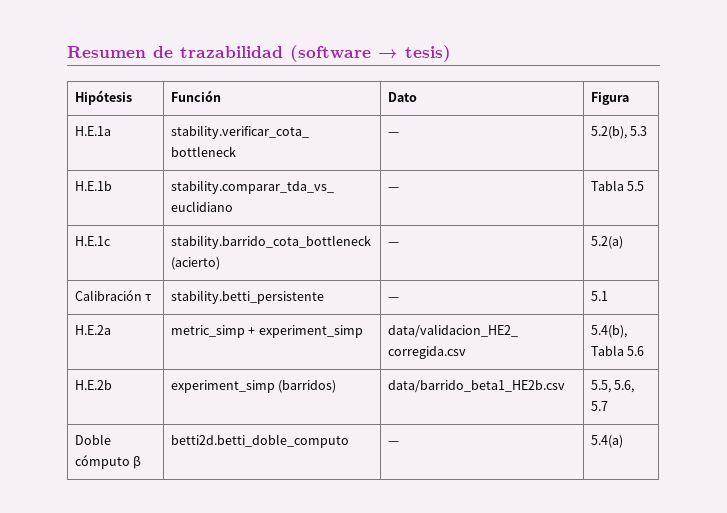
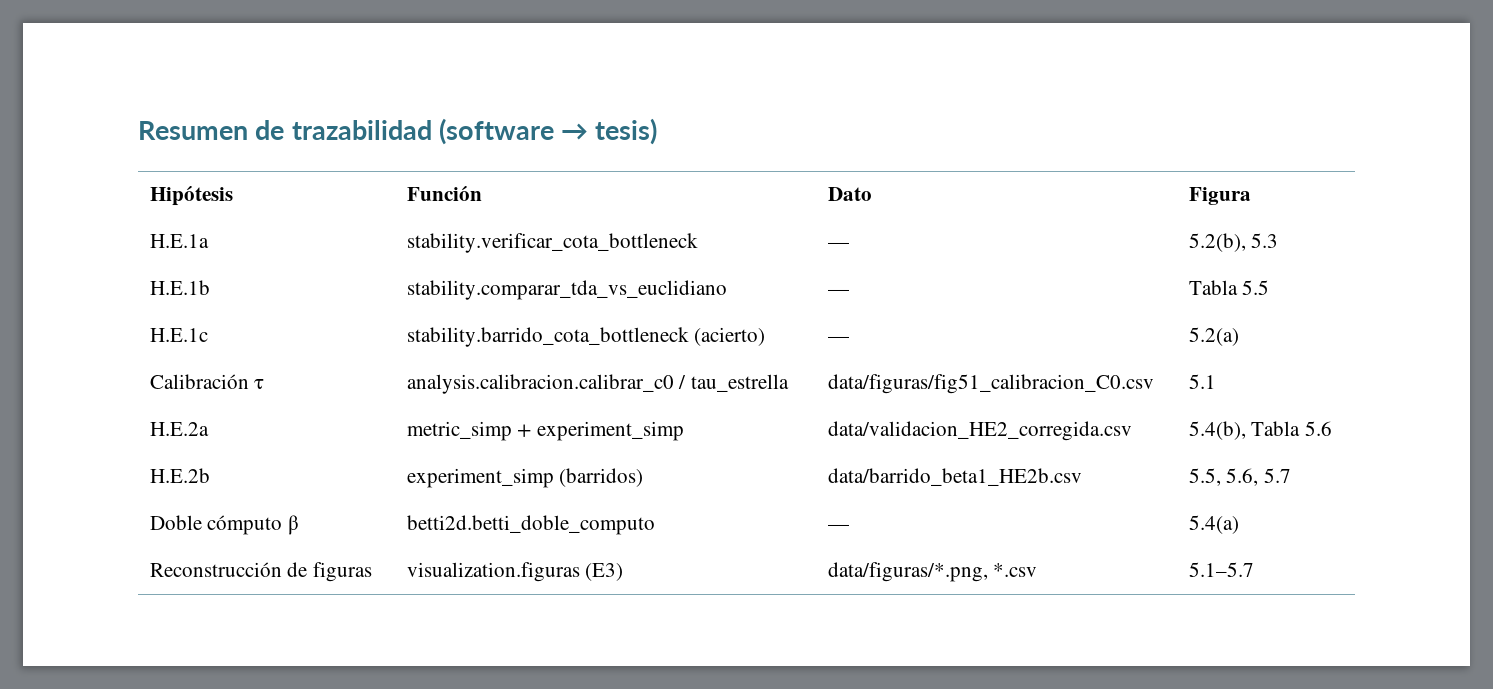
[170,290,324,304] [387,297,399,301] stability.betti_persistente | — -> [406,374,790,394] [827,374,1154,394] analysis.calibracion.calibrar_c0 / tau_estrella | data/figuras/fig51_calibracion_C0.csv
(623, 441) none -> [149,562,373,582] [406,562,624,582] [827,562,1038,582] [1188,562,1254,577] // Reconstrucción de figuras | visualization.figuras (E3) | data/figuras/*.png, *.csv | 5.1–5.7

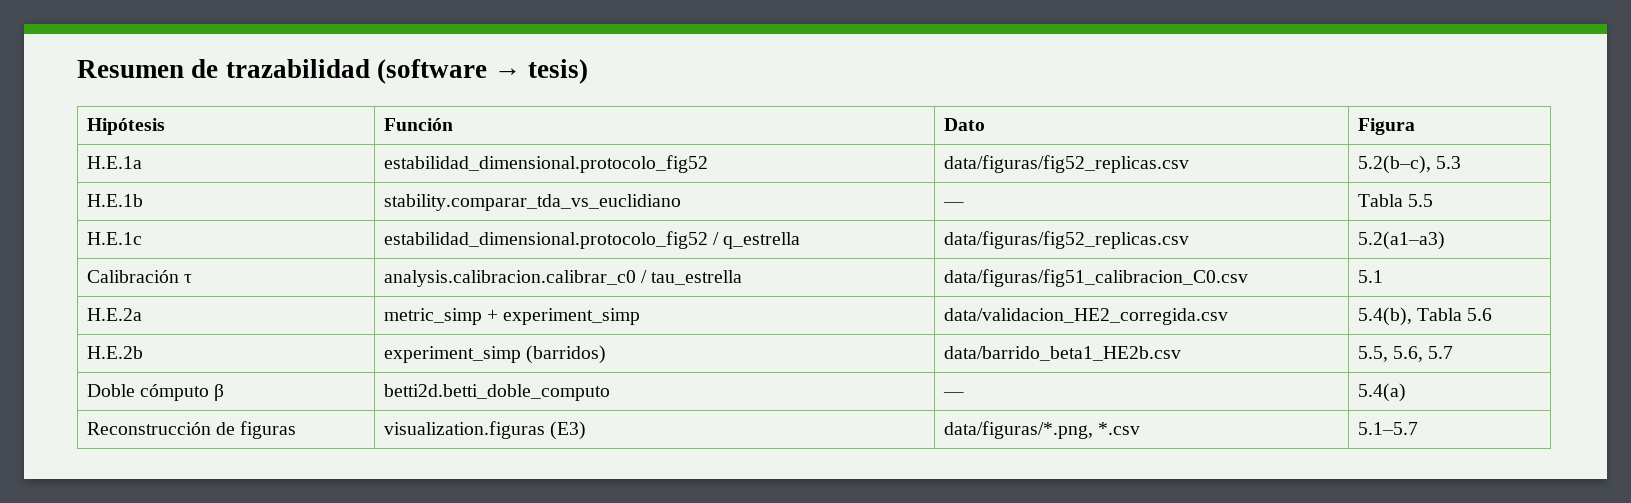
[406,233,698,253] [827,242,849,248] [1188,233,1246,252] stability.verificar_cota_bottleneck | — | 5.2(b), -> [383,155,708,173] [943,155,1189,173] [1357,155,1431,174] estabilidad_dimensional.protocolo_fig52 | data/figuras/fig52_replicas.csv | 5.2(b–c),
[406,327,766,347] [827,336,849,342] [1188,327,1239,346] stability.barrido_cota_bottleneck (acierto) | — | 5.2(a) -> [383,231,801,249] [943,231,1189,249] [1357,231,1445,250] estabilidad_dimensional.protocolo_fig52 / q_estrella | data/figuras/fig52_replicas.csv | 5.2(a1–a3)

